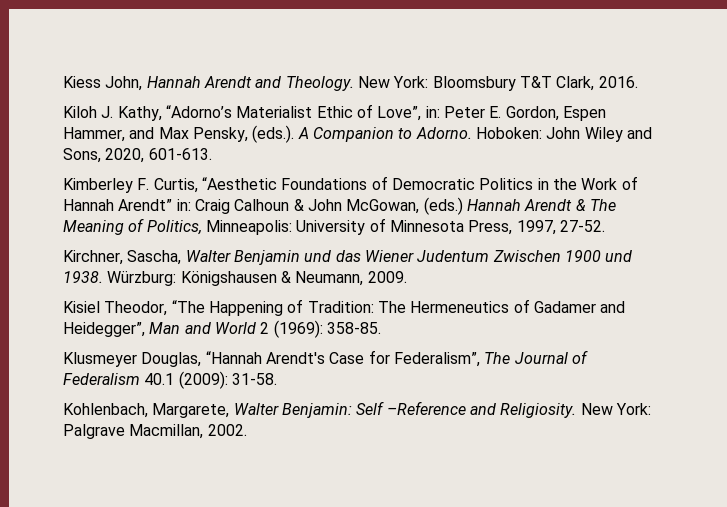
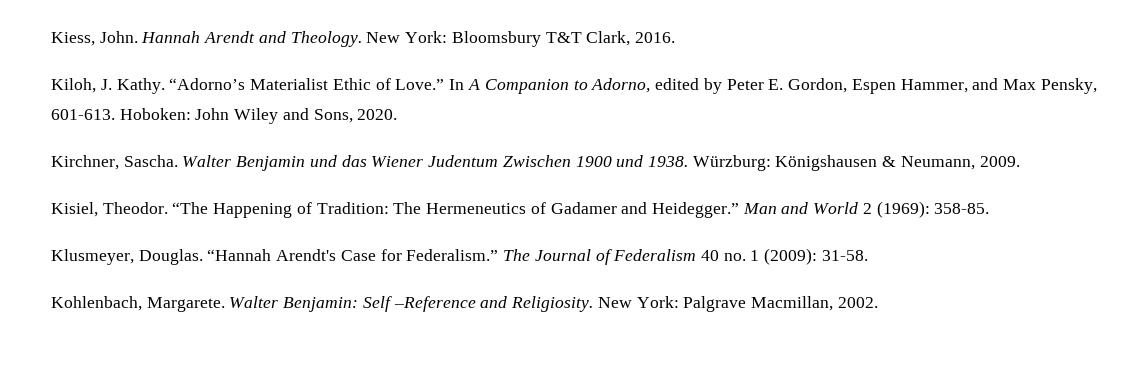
[63,76,143,91] Kiess John, -> [51,31,138,46] Kiess, John.
[63,106,162,121] Kiloh J. Kathy, -> [51,78,165,94] Kiloh, J. Kathy.
[377,106,440,121] Love”, in: -> [395,78,722,94] Love.” In A Companion to Adorno, edited by
[252,125,472,143] (eds.). A Companion to Adorno. -> [51,109,115,120] 601-613.
[105,148,212,163] [63,176,638,193] [63,197,616,215] [63,218,605,235] 2020, 601-613. // Kimberley F. Curtis, “Aesthetic Foundations of Democratic Politics in the Work of Hannah Arendt” in: Craig Calhoun & John McGowan, (eds.) Hannah Arendt & The Meaning of Politics, Minneapolis: University of Minnesota Press, 1997, 27-52. -> [357,109,398,120] 2020.
[127,250,182,265] Sascha, -> [123,155,178,167] Sascha.
[63,301,168,316] Kisiel Theodor, -> [51,202,168,217] Kisiel, Theodor.
[63,322,145,337] Heidegger”, -> [651,202,739,218] Heidegger.”
[63,352,202,367] Klusmeyer Douglas, -> [51,249,203,265] Klusmeyer, Douglas.
[393,352,480,367] Federalism”, -> [406,249,499,261] Federalism.”
[144,373,175,385] 40.1 -> [700,250,760,261] 40 no. 1
[152,403,230,418] Margarete, -> [146,297,225,312] Margarete.

